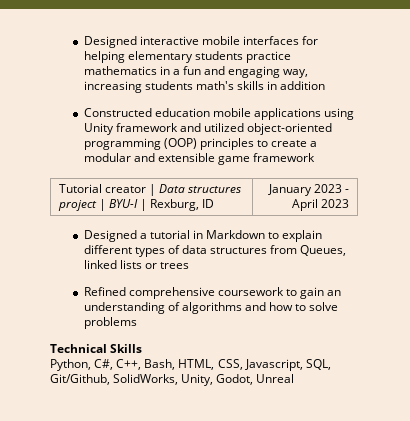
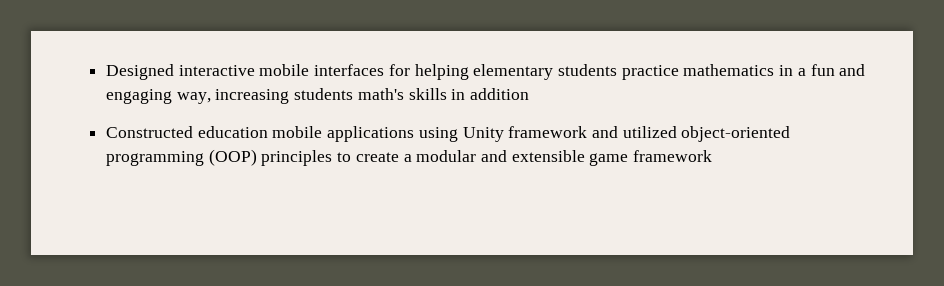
[58,184,242,196] [57,199,215,211] [267,184,350,196] [292,199,350,211] [83,230,323,242] [83,245,347,257] [83,260,189,269] [83,287,342,299] [83,302,339,314] [83,317,137,329] [50,344,143,353] [50,359,331,371] [50,374,295,386] // Tutorial creator | Data structures project | BYU-I | Rexburg, ID | January 2023 - April 2023 // Designed a tutorial in Markdown to explain different types of data structures from Queues, linked lists or trees // Refined comprehensive coursework to gain an understanding of algorithms and how to solve problems // Technical Skills // Python, C#, C++, Bash, HTML, CSS, Javascript, SQL, Git/Github, SolidWorks, Unity, Godot, Unreal -> (713, 156) none

